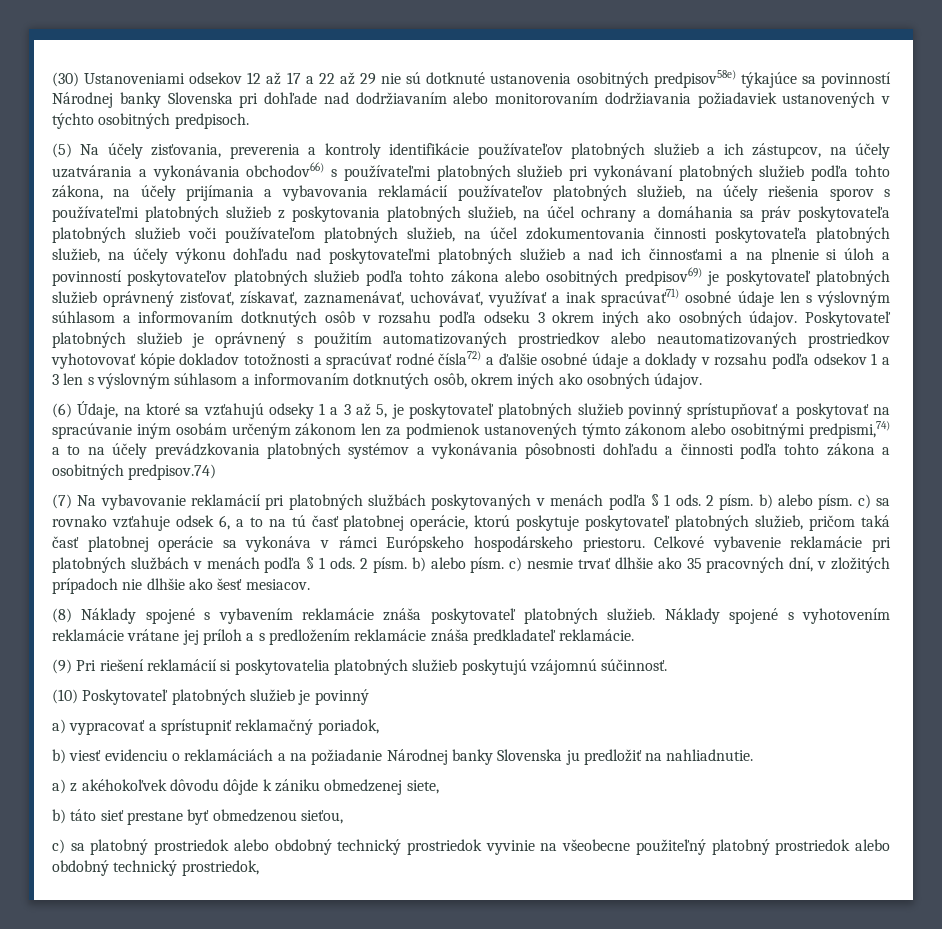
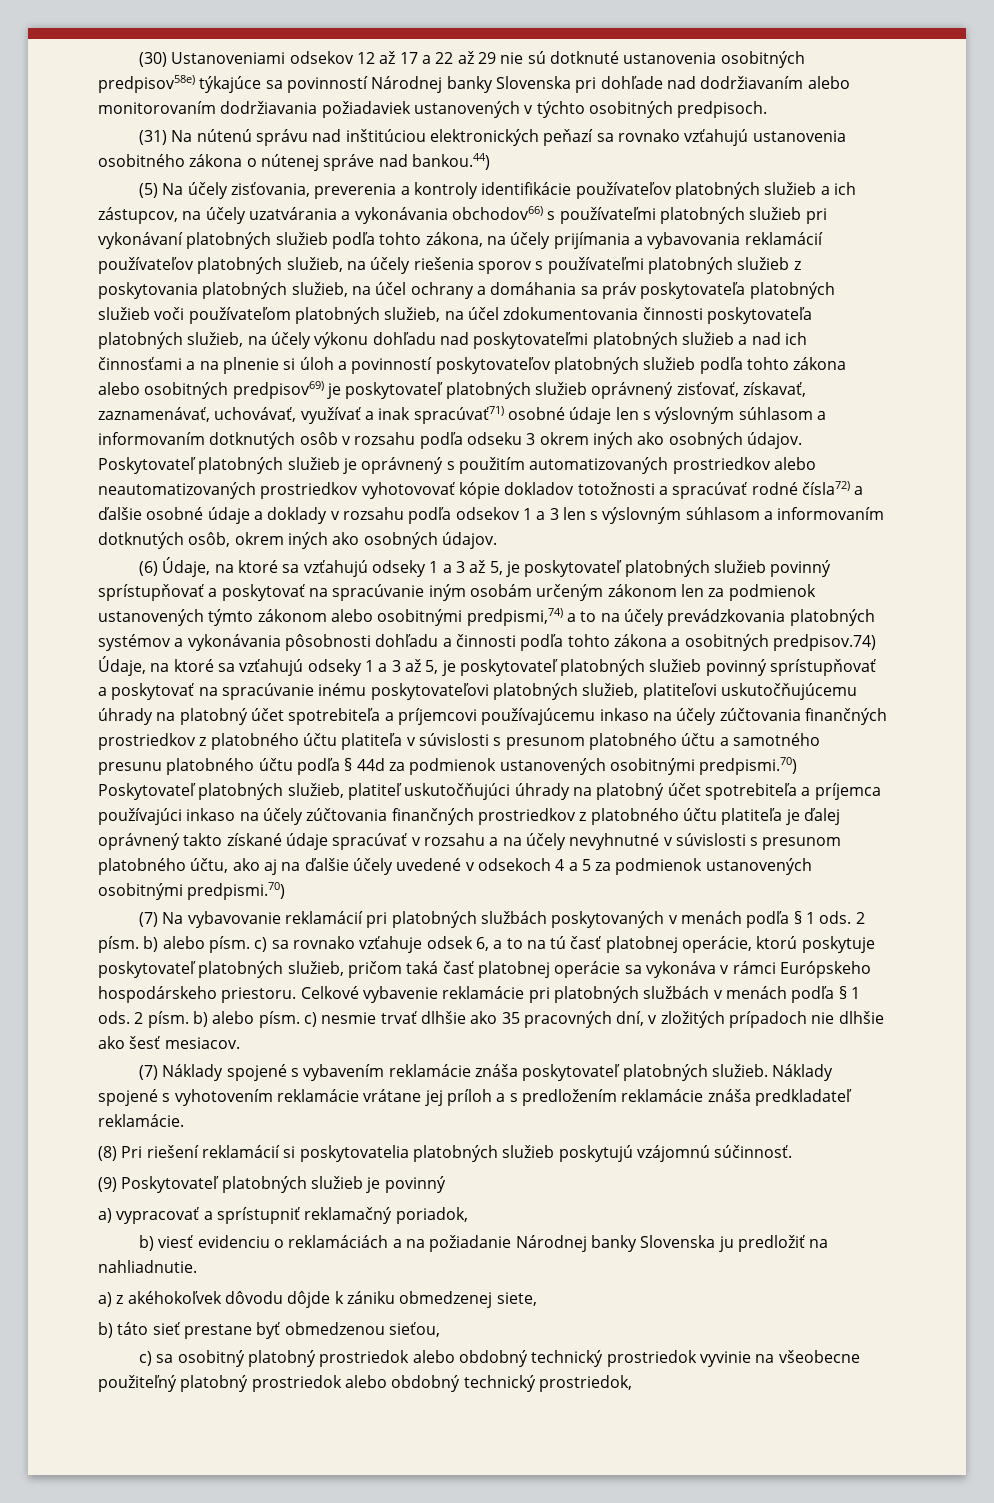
(249, 121) none -> [139,129,846,146] [98,153,490,171] // (31) Na nútenú správu nad inštitúciou elektronických peňazí sa rovnako vzťahujú ustanovenia osobitného zákona o nútenej správe nad bankou.44)
(217, 472) none -> [98,656,877,676] [98,683,857,700] [98,708,887,725] [98,733,820,750] [98,757,798,775] [98,783,881,800] [98,808,840,825] [98,833,842,850] [98,858,812,875] [98,882,286,900] Údaje, na ktoré sa vzťahujú odseky 1 a 3 až 5, je poskytovateľ platobných služieb povinný sprístupňovať a poskytovať na spracúvanie inému poskytovateľovi platobných služieb, platiteľovi uskutočňujúcemu úhrady na platobný účet spotrebiteľa a príjemcovi používajúcemu inkaso na účely zúčtovania finančných prostriedkov z platobného účtu platiteľa v súvislosti s presunom platobného účtu a samotného presunu platobného účtu podľa § 44d za podmienok ustanovených osobitnými predpismi.70) Poskytovateľ platobných služieb, platiteľ uskutočňujúci úhrady na platobný účet spotrebiteľa a príjemca používajúci inkaso na účely zúčtovania finančných prostriedkov z platobného účtu platiteľa je ďalej oprávnený takto získané údaje spracúvať v rozsahu a na účely nevyhnutné v súvislosti s presunom platobného účtu, ako aj na ďalšie účely uvedené v odsekoch 4 a 5 za podmienok ustanovených osobitnými predpismi.70)
[52,608,72,623] (8) -> [139,1065,159,1080] (7)
[52,659,72,674] (9) -> [98,1146,117,1161] (8)
[52,689,78,704] (10) -> [98,1177,117,1192] (9)
(85, 847) none -> [177,1350,245,1367] osobitný

